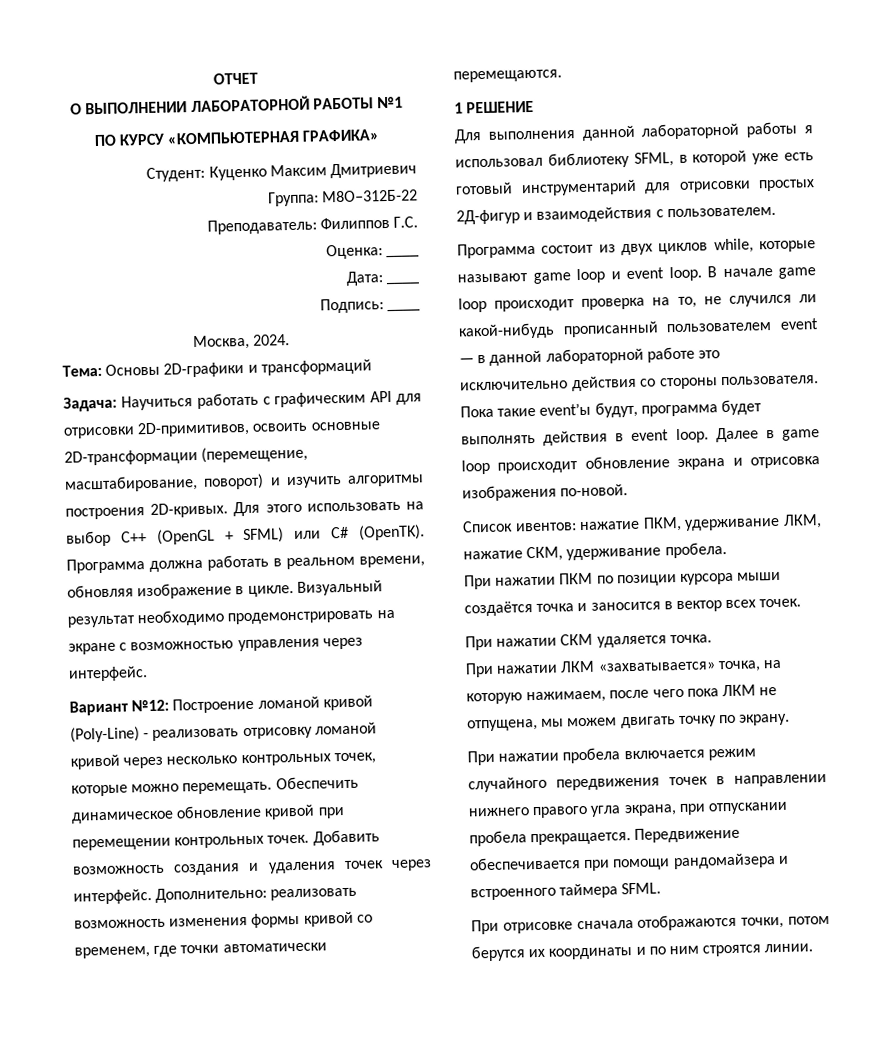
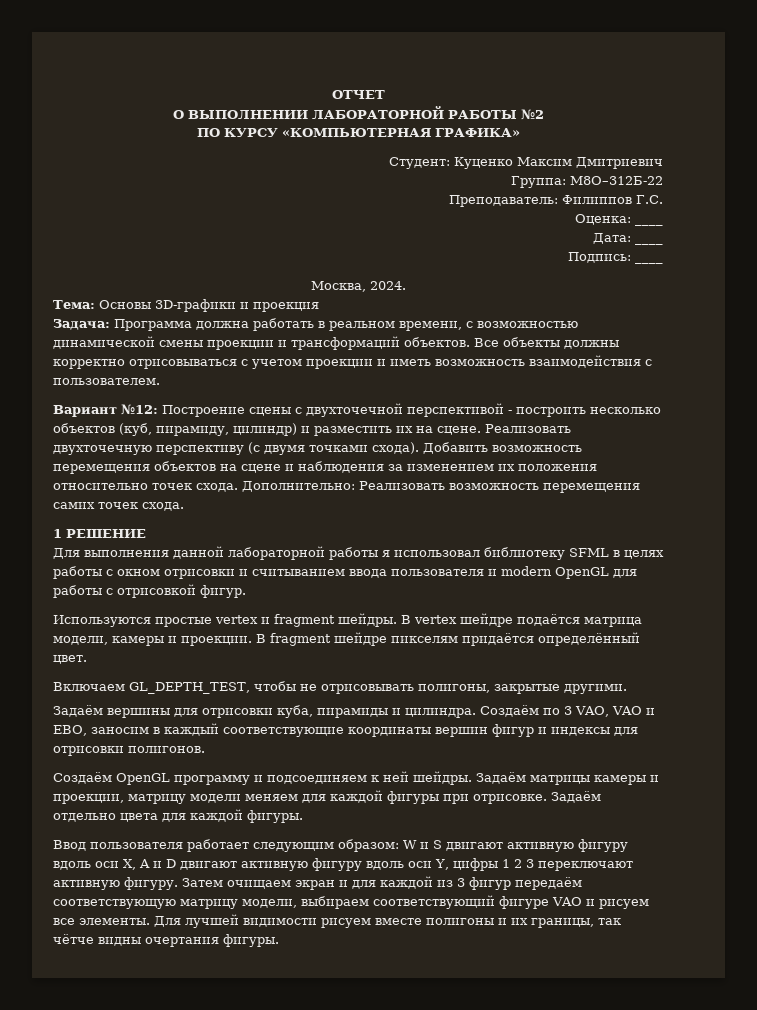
[376,96,403,109] №1 -> [520,109,544,120] №2
[163,359,372,378] [63,390,422,412] [63,420,380,439] [64,445,309,466] [64,473,424,493] [65,501,424,520] [66,524,425,547] 2D-графики и трансформаций // Задача: Научиться работать с графическим API для отрисовки 2D-примитивов, освоить основные 2D-трансформации (перемещение, масштабирование, поворот) и изучить алгоритмы построения 2D-кривых. Для этого использовать на выбор С++ (OpenGL + SFML) или C# (OpenTK). -> [155,299,319,312] [53,319,110,330] 3D-графики и проекция // Задача:
[67,580,383,600] [67,609,395,628] [68,637,363,655] [68,666,148,682] [69,695,373,716] [70,722,377,743] [70,752,376,770] [71,775,359,797] [71,804,345,824] [72,829,380,851] [73,859,432,876] [73,886,358,905] [74,911,373,929] [74,942,327,959] [453,69,562,83] обновляя изображение в цикле. Визуальный результат необходимо продемонстрировать на экране с возможностью управления через интерфейс. // Вариант №12: Построение ломаной кривой (Poly-Line) - реализовать отрисовку ломаной кривой через несколько контрольных точек, которые можно перемещать. Обеспечить динамическое обновление кривой при перемещении контрольных точек. Добавить возможность создания и удаления точек через интерфейс. Дополнительно: реализовать возможность изменения формы кривой со временем, где точки автоматически перемещаются. -> [466,321,578,328] [53,336,619,350] [53,355,652,369] [53,378,160,385] [53,403,661,417] [53,423,571,436] [53,442,582,455] [53,461,597,474] [53,481,640,493] [53,502,184,511] с возможностью динамической смены проекции и трансформаций объектов. Все объекты должны корректно отрисовываться с учетом проекции и иметь возможность взаимодействия с пользователем. // Вариант №12: Построение сцены с двухточечной перспективой - построить несколько объектов (куб, пирамиду, цилиндр) и разместить их на сцене. Реализовать двухточечную перспективу (с двумя точками схода). Добавить возможность перемещения объектов на сцене и наблюдения за изменением их положения относительно точек схода. Дополнительно: Реализовать возможность перемещения самих точек схода.
[633,150,814,167] [455,179,815,197] [456,206,776,225] [457,238,816,259] [457,266,816,284] [458,294,817,313] [458,318,819,340] [459,346,720,366] [460,375,819,392] [460,399,762,418] [461,427,820,446] [461,455,820,475] [462,484,629,502] [462,514,822,533] [463,542,727,562] [464,571,782,590] [464,598,802,617] [465,633,712,651] [465,659,782,678] [466,684,778,705] [467,713,791,732] [467,747,756,766] [468,773,827,793] [468,801,788,819] [469,826,741,847] [469,853,789,872] [470,882,662,901] [471,913,830,935] [471,943,814,962] SFML, в которой уже есть готовый инструментарий для отрисовки простых 2Д-фигур и взаимодействия с пользователем. // Программа состоит из двух циклов while, которые называют game loop и event loop. В начале game loop происходит проверка на то, не случился ли какой-нибудь прописанный пользователем event — в данной лабораторной работе это исключительно действия со стороны пользователя. Пока такие event’ы будут, программа будет выполнять действия в event loop. Далее в game loop происходит обновление экрана и отрисовка изображения по-новой. // Список ивентов: нажатие ПКМ, удерживание ЛКМ, нажатие СКМ, удерживание пробела. // При нажатии ПКМ по позиции курсора мыши создаётся точка и заносится в вектор всех точек. // При нажатии СКМ удаляется точка. // При нажатии ЛКМ «захватывается» точка, на которую нажимаем, после чего пока ЛКМ не отпущена, мы можем двигать точку по экрану. // При нажатии пробела включается режим случайного передвижения точек в направлении нижнего правого угла экрана, при отпускании пробела прекращается. Передвижение обеспечивается при помощи рандомайзера и встроенного таймера SFML. // При отрисовке сначала отображаются точки, потом берутся их координаты и по ним строятся линии. -> [569,548,664,559] [53,566,637,579] [53,584,246,598] [53,613,642,627] [53,632,640,646] [53,655,87,664] [53,681,627,694] [53,705,655,718] [53,723,638,737] [53,746,205,756] [53,771,659,785] [53,790,601,804] [53,809,303,823] [53,839,628,852] [53,858,633,871] [53,876,582,890] [53,895,649,909] [53,914,621,928] [53,934,279,947] SFML в целях работы с окном отрисовки и считыванием ввода пользователя и modern OpenGL для работы с отрисовкой фигур. // Используются простые vertex и fragment шейдры. В vertex шейдре подаётся матрица модели, камеры и проекции. В fragment шейдре пикселям придаётся определённый цвет. // Включаем GL_DEPTH_TEST, чтобы не отрисовывать полигоны, закрытые другими. // Задаём вершины для отрисовки куба, пирамиды и цилиндра. Создаём по 3 VAO, VAO и EBO, заносим в каждый соответствующие координаты вершин фигур и индексы для отрисовки полигонов. // Создаём OpenGL программу и подсоединяем к ней шейдры. Задаём матрицы камеры и проекции, матрицу модели меняем для каждой фигуры при отрисовке. Задаём отдельно цвета для каждой фигуры. // Ввод пользователя работает следующим образом: W и S двигают активную фигуру вдоль оси X, A и D двигают активную фигуру вдоль оси Y, цифры 1 2 3 переключают активную фигуру. Затем очищаем экран и для каждой из 3 фигур передаём соответствующую матрицу модели, выбираем соответствующий фигуре VAO и рисуем все элементы. Для лучшей видимости рисуем вместе полигоны и их границы, так чётче видны очертания фигуры.

